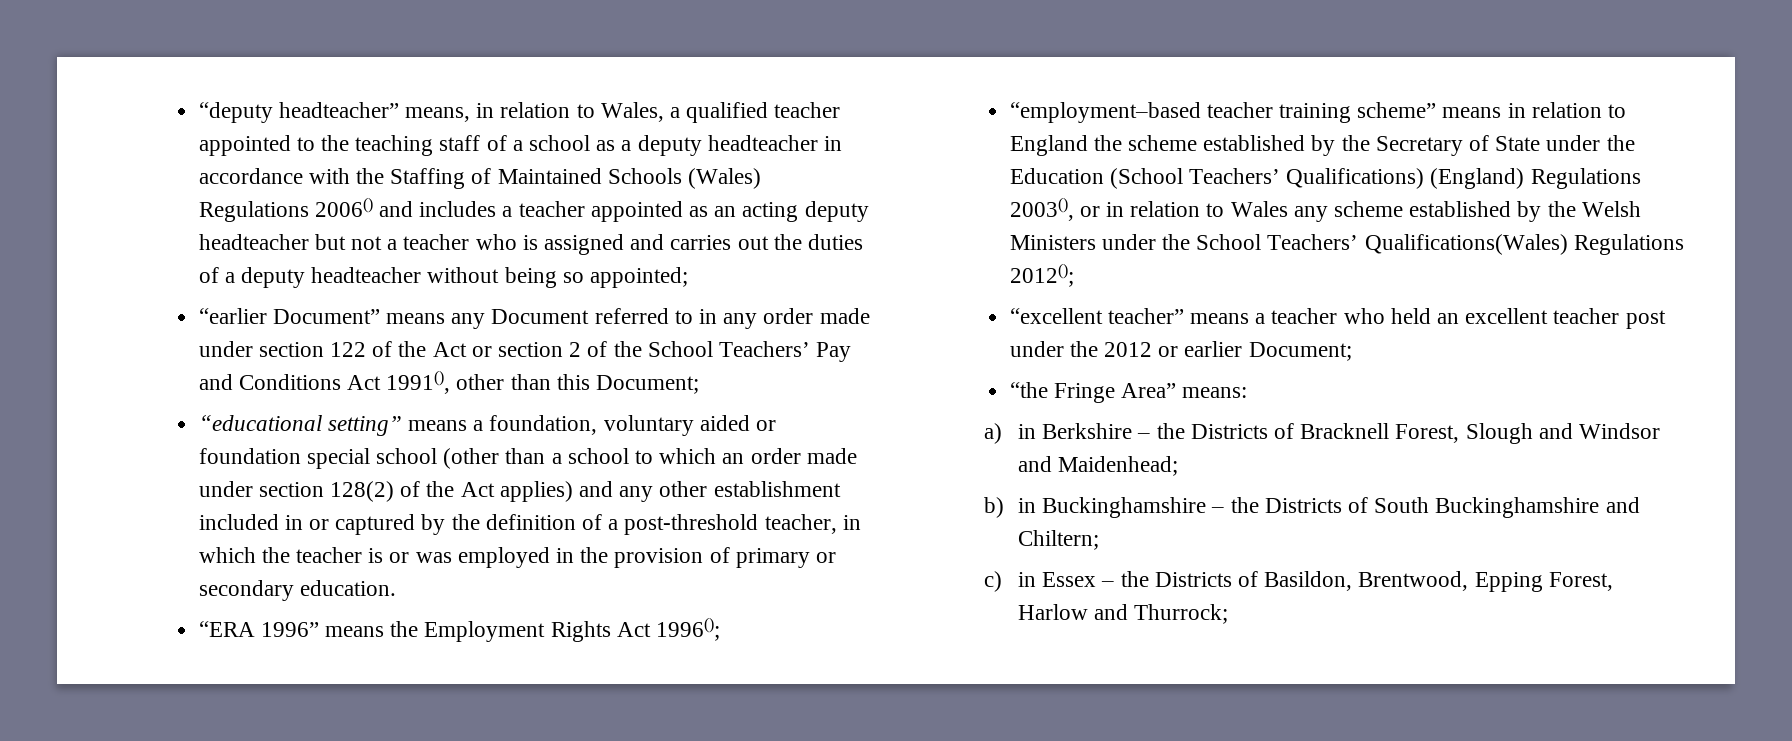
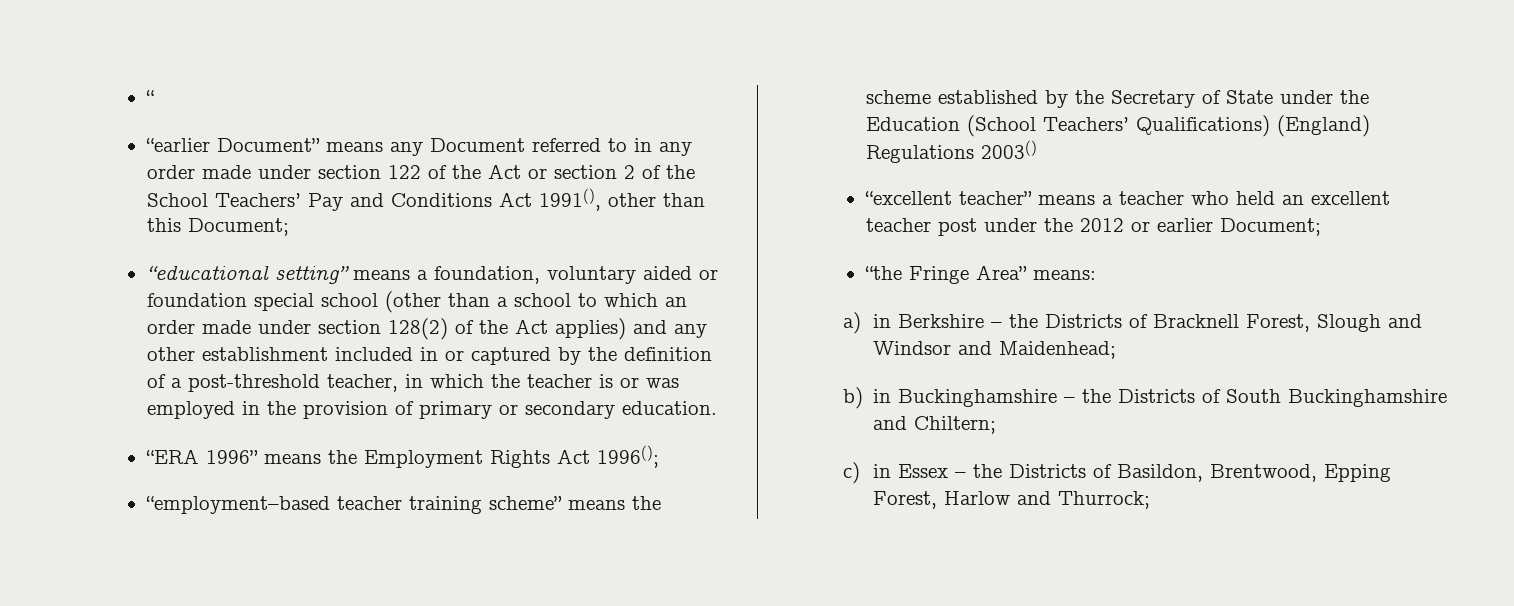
[198,102,841,123] [198,135,843,156] [198,168,762,189] [198,197,869,222] [198,234,864,255] [198,267,689,288] “deputy headteacher” means, in relation to Wales, a qualified teacher appointed to the teaching staff of a school as a deputy headteacher in accordance with the Staffing of Maintained Schools (Wales) Regulations 2006() and includes a teacher appointed as an acting deputy headteacher but not a teacher who is assigned and carries out the duties of a deputy headteacher without being so appointed; -> [145,90,154,104] “
[1507,102,1627,118] [1009,135,1088,156] in relation to England -> (625, 505) none
[1009,197,1641,222] [1009,234,1684,255] [1009,263,1074,287] 2003(), or in relation to Wales any scheme established by the Welsh Ministers under the School Teachers’ Qualifications(Wales) Regulations 2012(); -> [980,140,1037,159] 2003()

